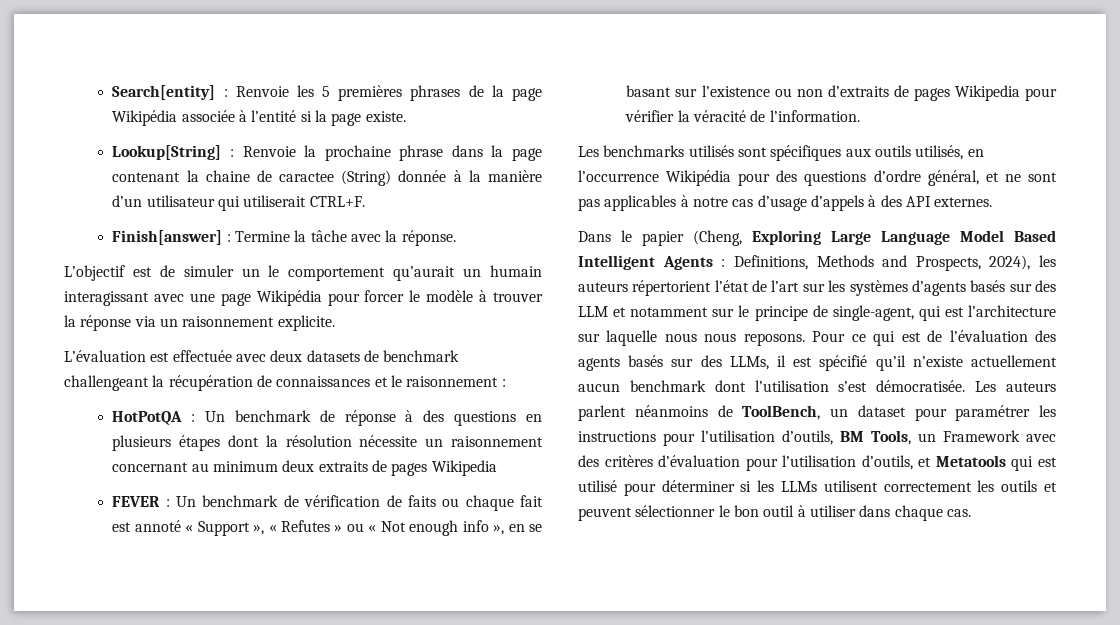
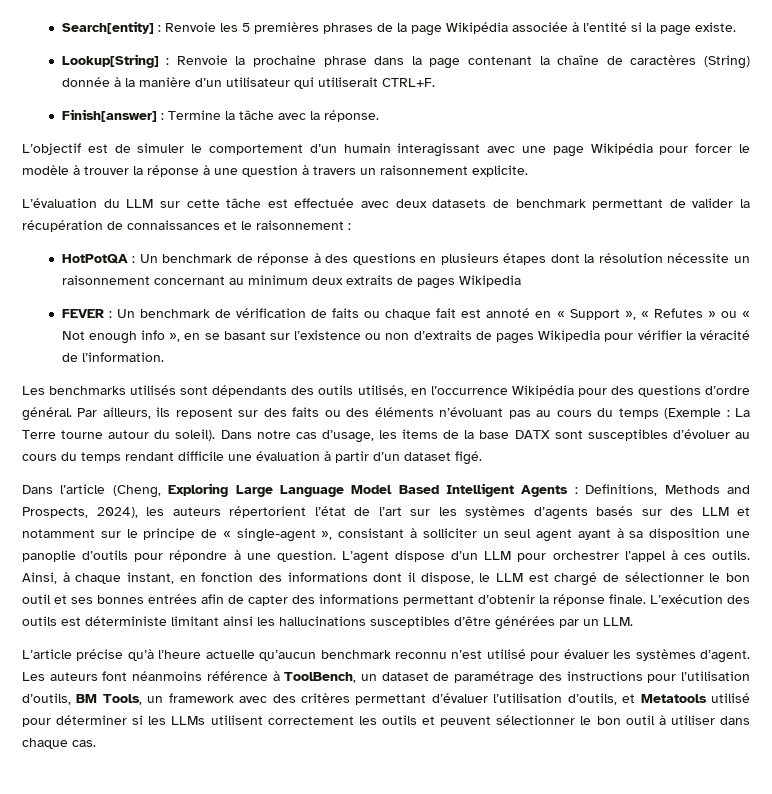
[205,170,335,182] chaine de caractee -> [557,55,697,65] chaîne de caractères
[241,268,260,277] un -> (185, 148) none
[393,266,482,281] qu’aurait un -> [309,144,337,153] d’un
[134,316,156,327] via -> [203,165,356,177] à une question à travers
(146, 356) none -> [103,198,262,208] du LLM sur cette tâche
[64,375,149,391] challengeant -> [592,198,734,210] permettant de valider
(181, 526) none -> [535,311,552,318] en
[770,145,871,161] spécifiques aux -> [212,385,315,397] dépendants des
[927,170,1057,186] [578,195,993,211] [578,230,684,246] général, et ne sont pas applicables à notre cas d’usage d’appels à des API externes. // Dans le papier -> [22,407,751,421] [22,429,750,443] [22,451,482,465] [22,484,106,494] général. Par ailleurs, ils reposent sur des faits ou des éléments n’évoluant pas au cours du temps (Exemple : La Terre tourne autour du soleil). Dans notre cas d’usage, les items de la base DATX sont susceptibles d’évoluer au cours du temps rendant difficile une évaluation à partir d’un dataset figé. // Dans l’article
[832,305,1056,321] [578,330,1056,346] [578,355,1057,371] [578,380,1056,392] [578,405,1056,421] single-agent, qui est l’architecture sur laquelle nous nous reposons. Pour ce qui est de l’évaluation des agents basés sur des LLMs, il est spécifié qu’il n’existe actuellement aucun benchmark dont l’utilisation s’est démocratisée. Les auteurs parlent néanmoins de ToolBench, un dataset pour paramétrer les -> [222,528,751,542] [22,550,750,564] [22,572,750,586] [22,594,750,606] [22,616,633,630] [22,649,751,663] [22,671,562,685] « single-agent », consistant à solliciter un seul agent ayant à sa disposition une panoplie d’outils pour répondre à une question. L’agent dispose d’un LLM pour orchestrer l’appel à ces outils. Ainsi, à chaque instant, en fonction des informations dont il dispose, le LLM est chargé de sélectionner le bon outil et ses bonnes entrées afin de capter des informations permettant d’obtenir la réponse finale. L’exécution des outils est déterministe limitant ainsi les hallucinations susceptibles d’être générées par un LLM. // L’article précise qu’à l’heure actuelle qu’aucun benchmark reconnu n’est utilisé pour évaluer les systèmes d’agent. Les auteurs font néanmoins référence à ToolBench, un dataset de paramétrage des
[943,430,1020,442] Framework -> [168,693,234,703] framework
[658,455,778,471] d’évaluation pour -> [355,693,488,705] permettant d’évaluer
[1011,456,1057,471] qui est -> (707, 698) none

